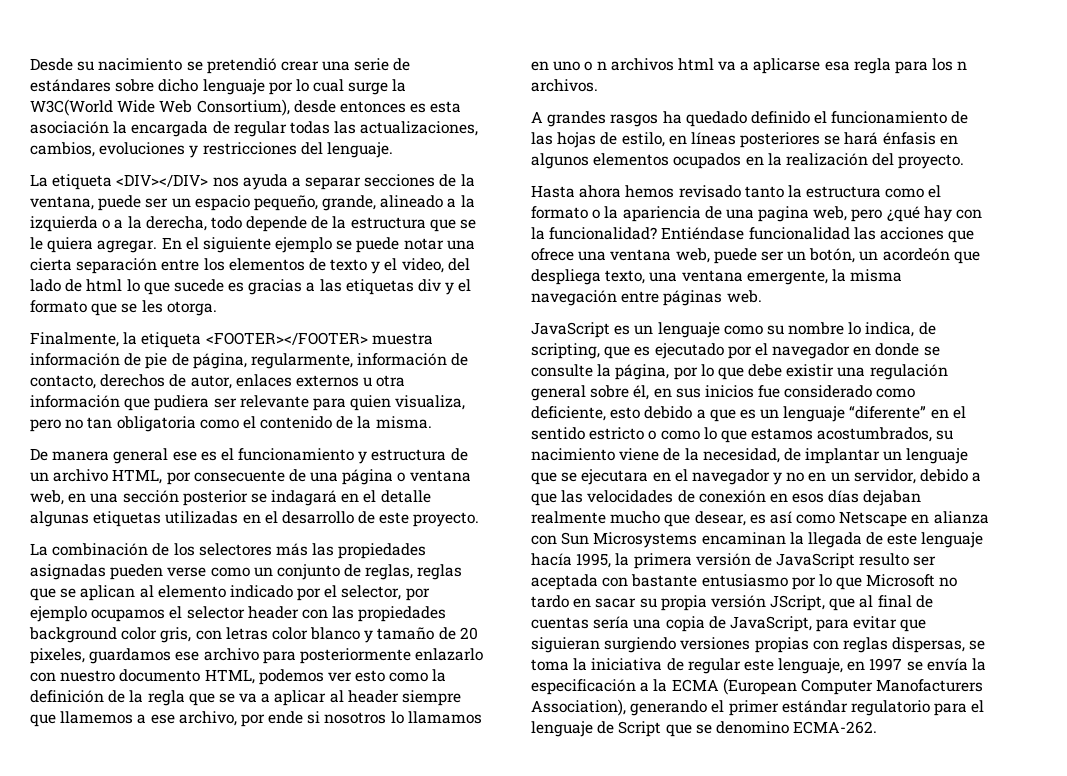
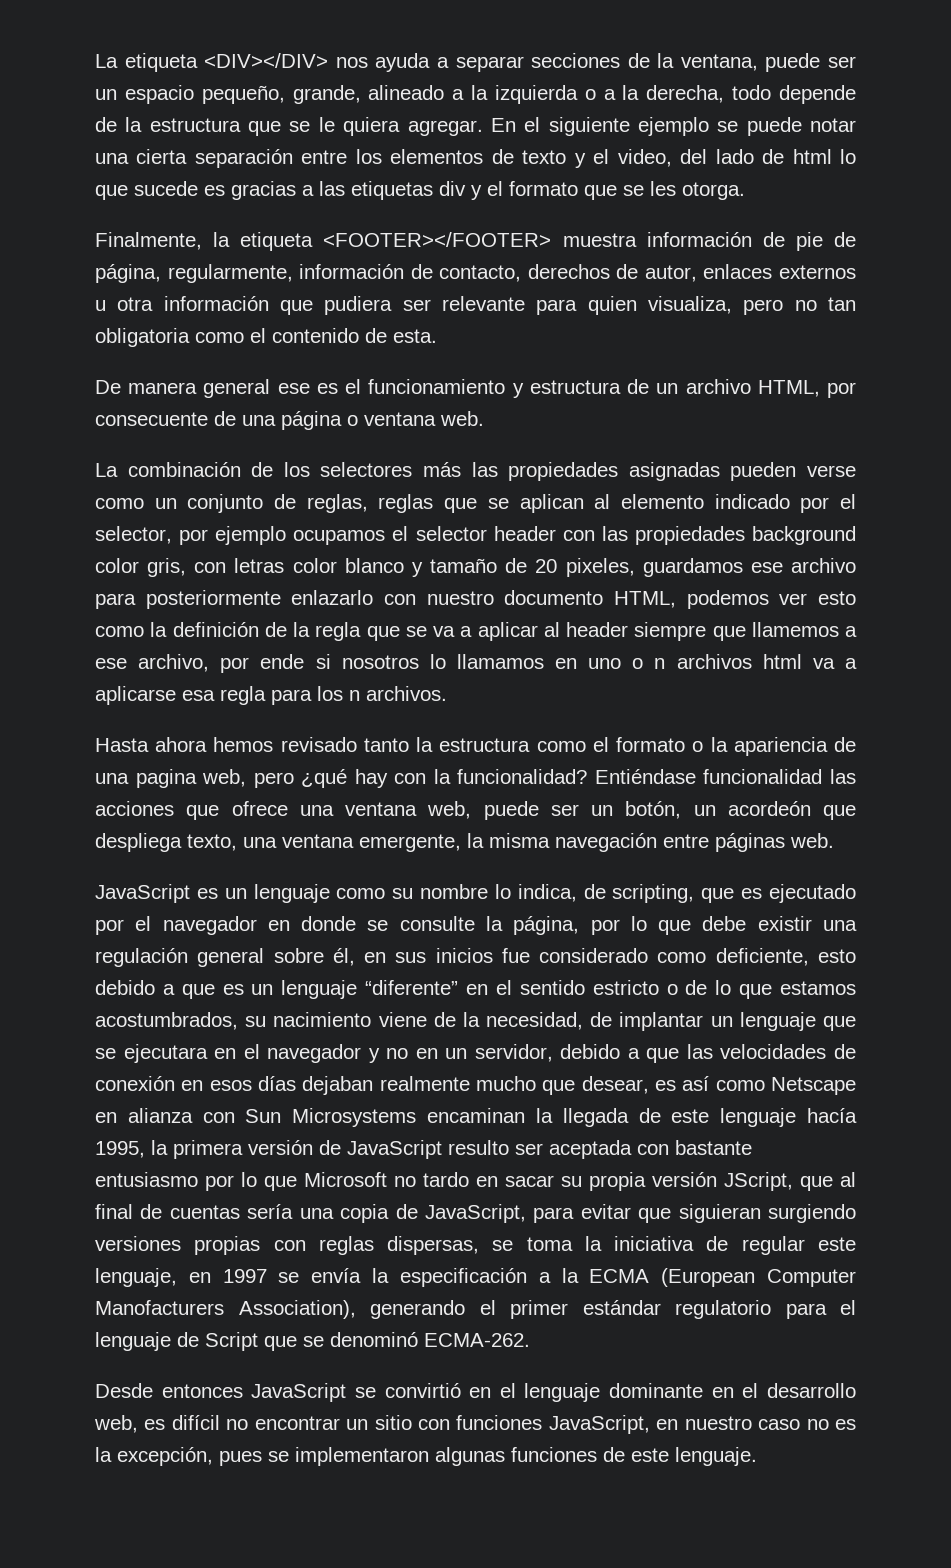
[30,58,411,74] [30,79,407,95] [30,99,462,116] [30,121,479,137] [30,142,393,158] Desde su nacimiento se pretendió crear una serie de estándares sobre dicho lenguaje por lo cual surge la W3C(World Wide Web Consortium), desde entonces es esta asociación la encargada de regular todas las actualizaciones, cambios, evoluciones y restricciones del lenguaje. // -> (95, 61) none
[357,416,432,429] la misma. -> [393,329,437,343] esta.
[30,490,431,506] [30,511,480,527] web, en una sección posterior se indagará en el detalle algunas etiquetas utilizadas en el desarrollo de este proyecto. -> [440,411,484,426] web.
[531,111,969,127] [531,132,958,148] [531,153,965,169] // A grandes rasgos ha quedado definido el funcionamiento de las hojas de estilo, en líneas posteriores se hará énfasis en algunos elementos ocupados en la realización del proyecto. -> (447, 693) none
[660,430,700,440] como -> [685,980,708,995] de
[715,721,789,734] denomino -> [330,1332,418,1347] denominó
(878, 727) none -> [95,1383,856,1402] [94,1415,857,1434] [95,1447,757,1466] // Desde entonces JavaScript se convirtió en el lenguaje dominante en el desarrollo web, es difícil no encontrar un sitio con funciones JavaScript, en nuestro caso no es la excepción, pues se implementaron algunas funciones de este lenguaje.

